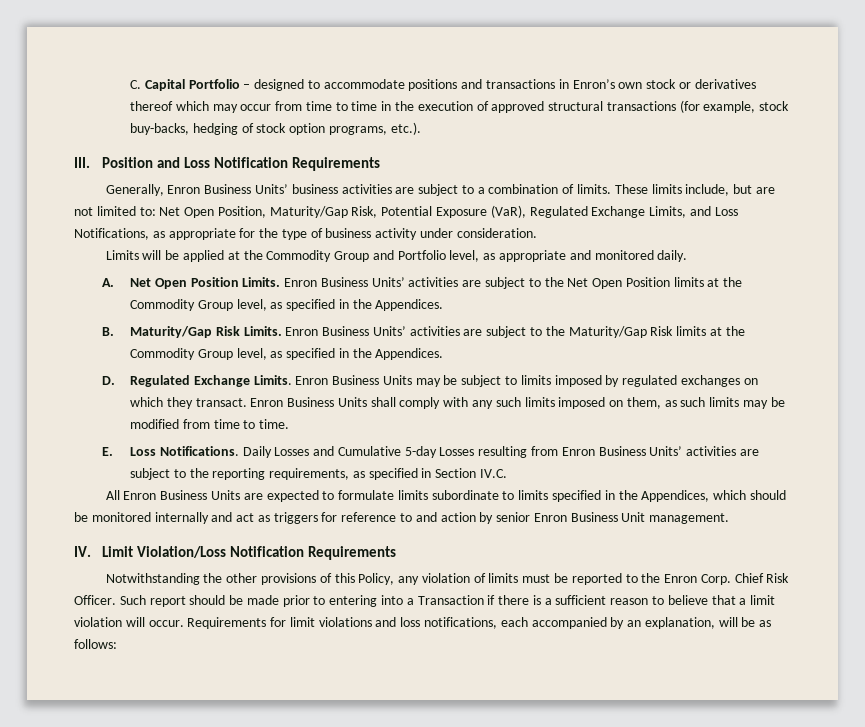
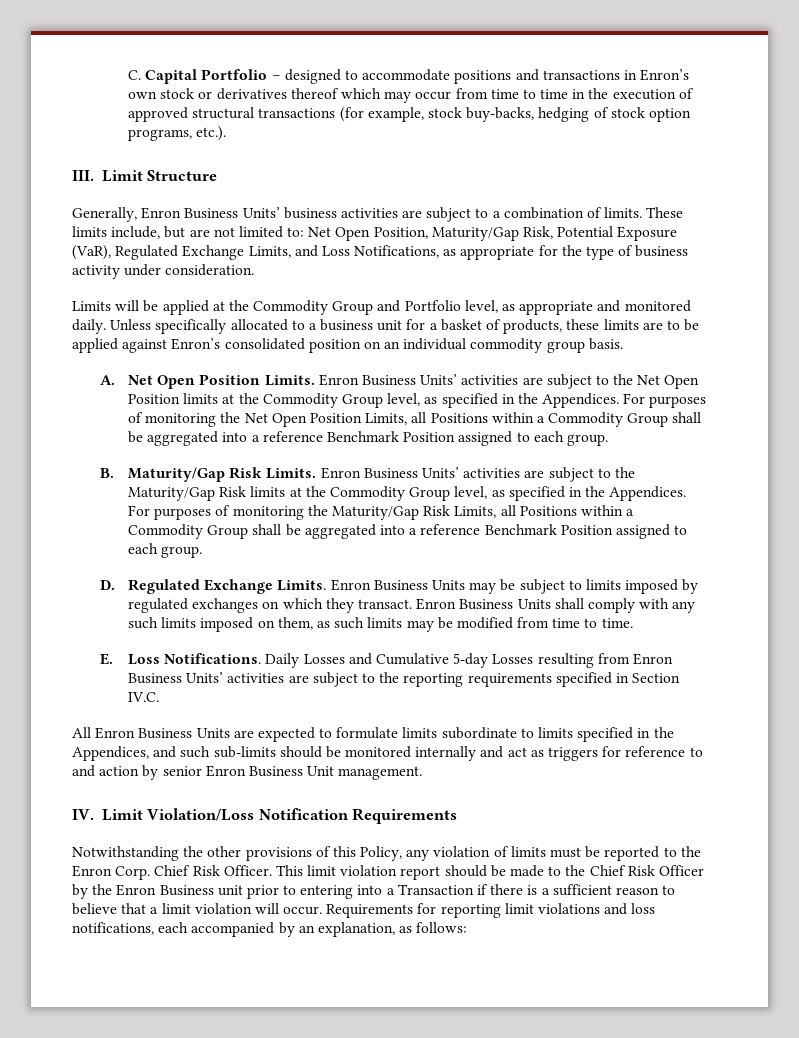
[101,157,380,171] Position and Loss Notification Requirements -> [101,170,218,182] Limit Structure
(688, 256) none -> [110,319,700,334] [72,338,623,353] Unless specifically allocated to a business unit for a basket of products, these limits are to be applied against Enron’s consolidated position on an individual commodity group basis.
(444, 305) none -> [623,393,707,408] [128,412,702,427] [128,431,608,446] For purposes of monitoring the Net Open Position Limits, all Positions within a Commodity Group shall be aggregated into a reference Benchmark Position assigned to each group.
(444, 354) none -> [128,505,635,520] [128,524,688,539] [128,543,203,558] For purposes of monitoring the Maturity/Gap Risk Limits, all Positions within a Commodity Group shall be aggregated into a reference Benchmark Position assigned to each group.
[269,468,365,480] requirements, as -> [467,673,552,687] requirements
[713,490,747,500] which -> [153,746,276,758] and such sub-limits
[119,595,146,605] Such -> [275,865,398,876] This limit violation
(279, 600) none -> [548,865,704,876] [72,884,243,899] to the Chief Risk Officer by the Enron Business unit
(287, 622) none -> [440,904,501,918] reporting
[718,617,756,627] will be -> (395, 929) none

